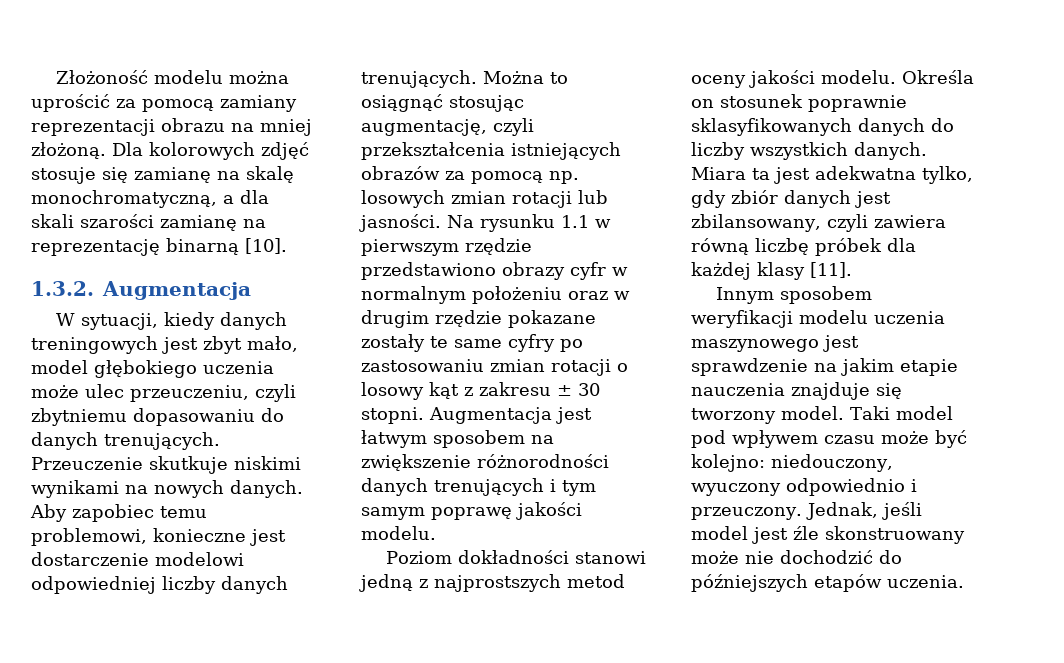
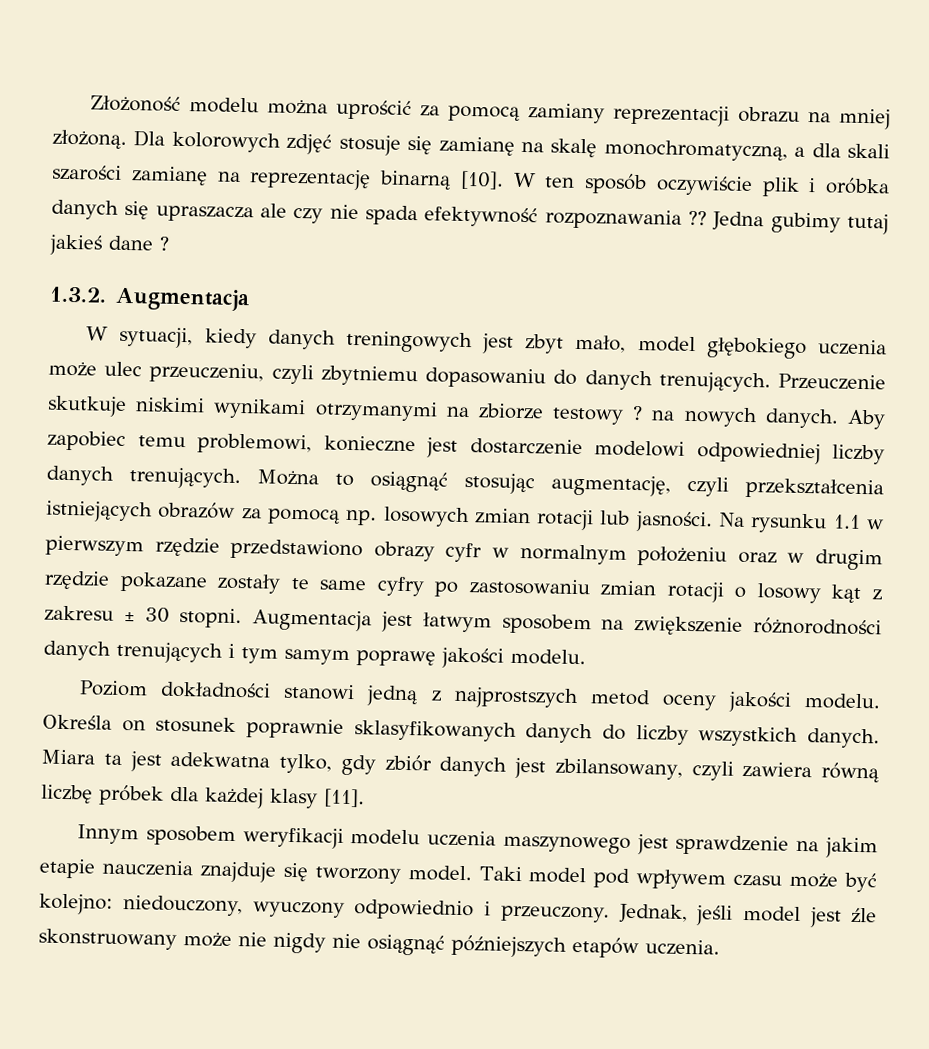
(287, 246) none -> [512,172,890,197] [51,199,890,235] [49,234,170,256] W ten sposób oczywiście plik i oróbka danych się upraszacza ale czy nie spada efektywność rozpoznawania ?? Jedna gubimy tutaj jakieś dane ?
(119, 489) none -> [314,400,644,425] otrzymanymi na zbiorze testowy ?
[780,550,902,564] dochodzić do -> [273,932,445,956] nigdy nie osiągnąć

